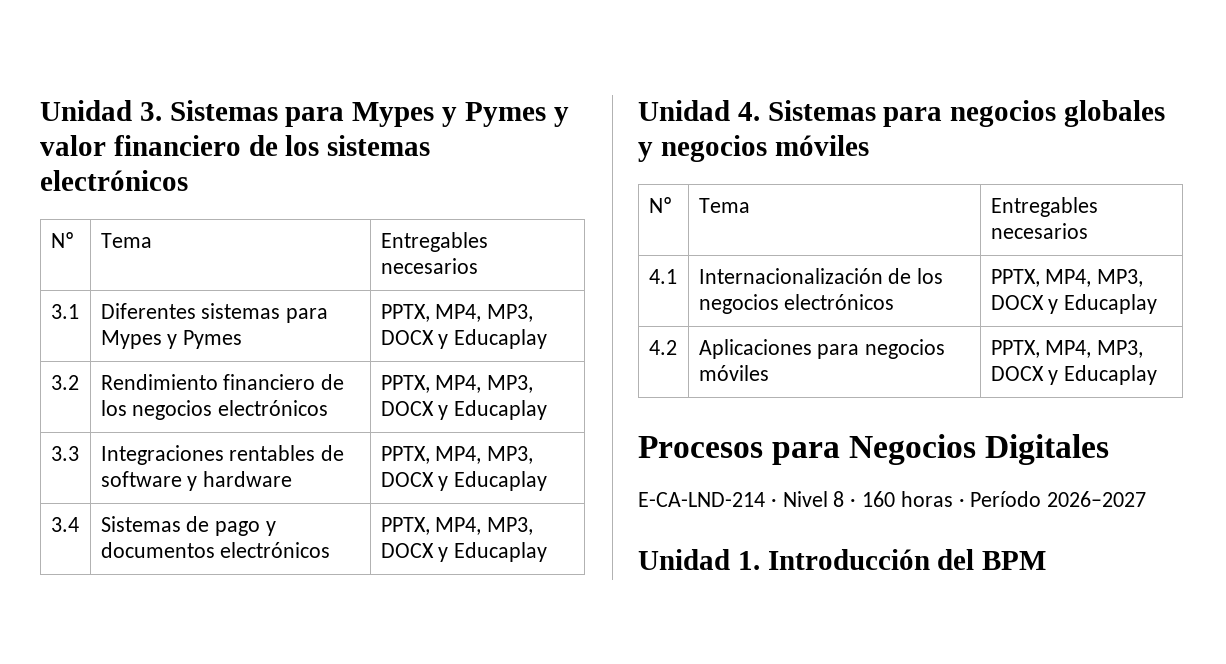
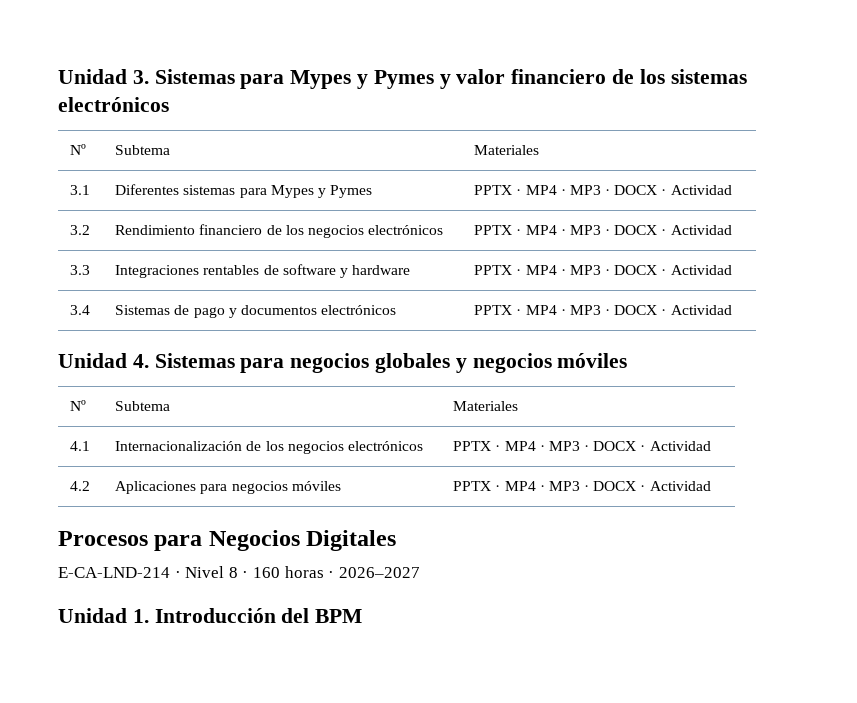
[100,233,152,248] [380,232,488,252] [380,258,478,274] Tema | Entregables necesarios -> [115,145,171,155] [474,145,540,155] Subtema | Materiales
[380,304,534,322] [380,329,548,349] PPTX, MP4, MP3, DOCX y Educaplay -> [474,185,732,195] PPTX · MP4 · MP3 · DOCX · Actividad
[380,375,534,393] [380,400,548,420] PPTX, MP4, MP3, DOCX y Educaplay -> [474,225,732,235] PPTX · MP4 · MP3 · DOCX · Actividad
[380,446,534,464] [380,471,548,491] PPTX, MP4, MP3, DOCX y Educaplay -> [474,265,732,275] PPTX · MP4 · MP3 · DOCX · Actividad
[380,517,534,535] [380,542,548,562] PPTX, MP4, MP3, DOCX y Educaplay -> [474,305,732,315] PPTX · MP4 · MP3 · DOCX · Actividad
[698,198,750,213] [990,197,1098,217] [990,223,1088,239] Tema | Entregables necesarios -> [115,401,171,411] [453,401,519,411] Subtema | Materiales
[990,269,1144,287] [990,294,1158,314] PPTX, MP4, MP3, DOCX y Educaplay -> [453,441,711,451] PPTX · MP4 · MP3 · DOCX · Actividad
[990,340,1144,358] [990,365,1158,385] PPTX, MP4, MP3, DOCX y Educaplay -> [453,481,711,491] PPTX · MP4 · MP3 · DOCX · Actividad
[970,491,1042,507] Período -> (335, 574) none

